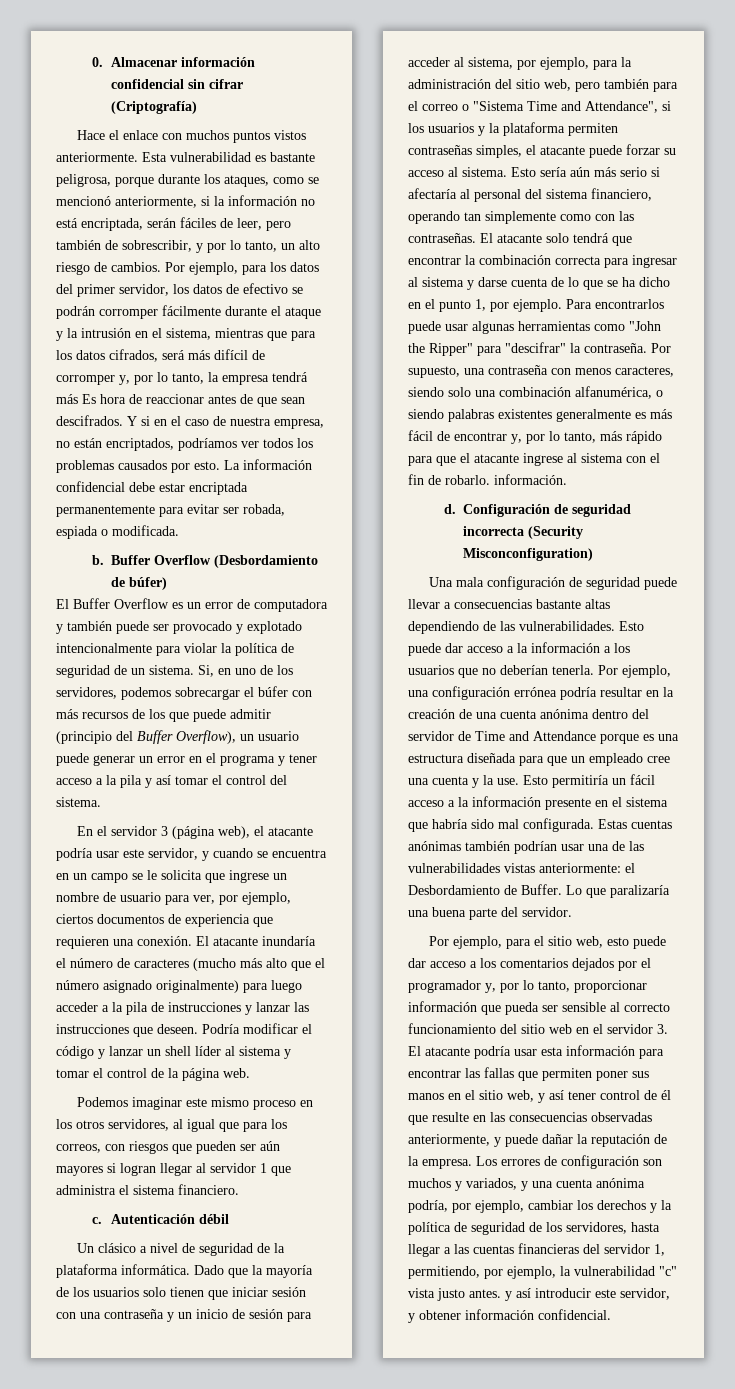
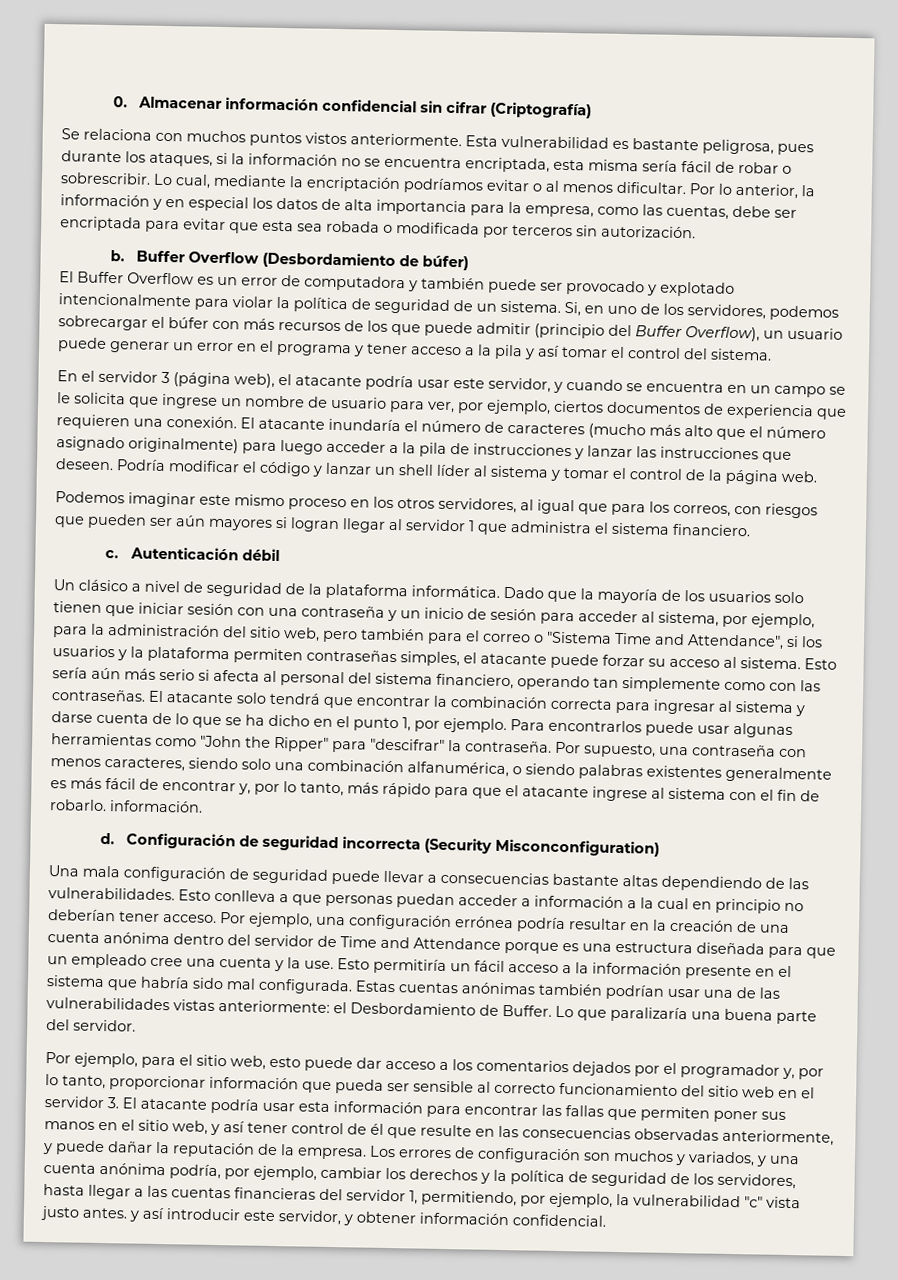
[77,130,159,140] Hace el enlace -> [61,128,152,141] Se relaciona
[115,177,154,187] porque -> [777,143,814,156] pues
[273,177,319,184] [56,195,315,208] [56,217,291,231] [56,240,320,253] [56,262,319,275] [56,283,303,297] [56,305,321,319] [56,328,316,341] [56,349,265,362] [56,372,308,385] [56,394,305,407] [56,415,324,429] [56,438,313,451] [56,459,312,473] [56,481,248,495] [56,504,285,517] [56,525,179,539] como se mencionó anteriormente, si la información no está encriptada, serán fáciles de leer, pero también de sobrescribir, y por lo tanto, un alto riesgo de cambios. Por ejemplo, para los datos del primer servidor, los datos de efectivo se podrán corromper fácilmente durante el ataque y la intrusión en el sistema, mientras que para los datos cifrados, será más difícil de corromper y, por lo tanto, la empresa tendrá más Es hora de reaccionar antes de que sean descifrados. Y si en el caso de nuestra empresa, no están encriptados, podríamos ver todos los problemas causados por esto. La información confidencial debe estar encriptada permanentemente para evitar ser robada, espiada o modificada. -> [216,152,792,174] [60,172,815,200] [60,194,797,220] [60,216,696,239] si la información no se encuentra encriptada, esta misma sería fácil de robar o sobrescribir. Lo cual, mediante la encriptación podríamos evitar o al menos dificultar. Por lo anterior, la información y en especial los datos de alta importancia para la empresa, como las cuentas, debe ser encriptada para evitar que esta sea robada o modificada por terceros sin autorización.
[408,188,457,199] afectaría -> [213,669,260,682] afecta
[408,642,630,656] [408,665,594,678] puede dar acceso a la información a los usuarios que no deberían tenerla. -> [214,889,804,914] [48,909,217,923] conlleva a que personas puedan acceder a información a la cual en principio no deberían tener acceso.

